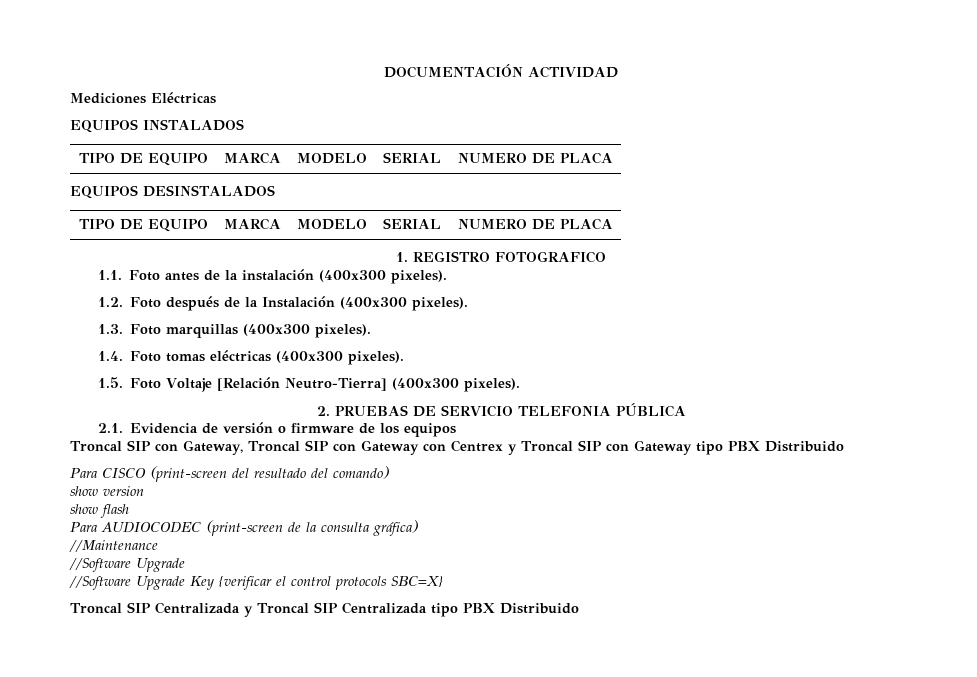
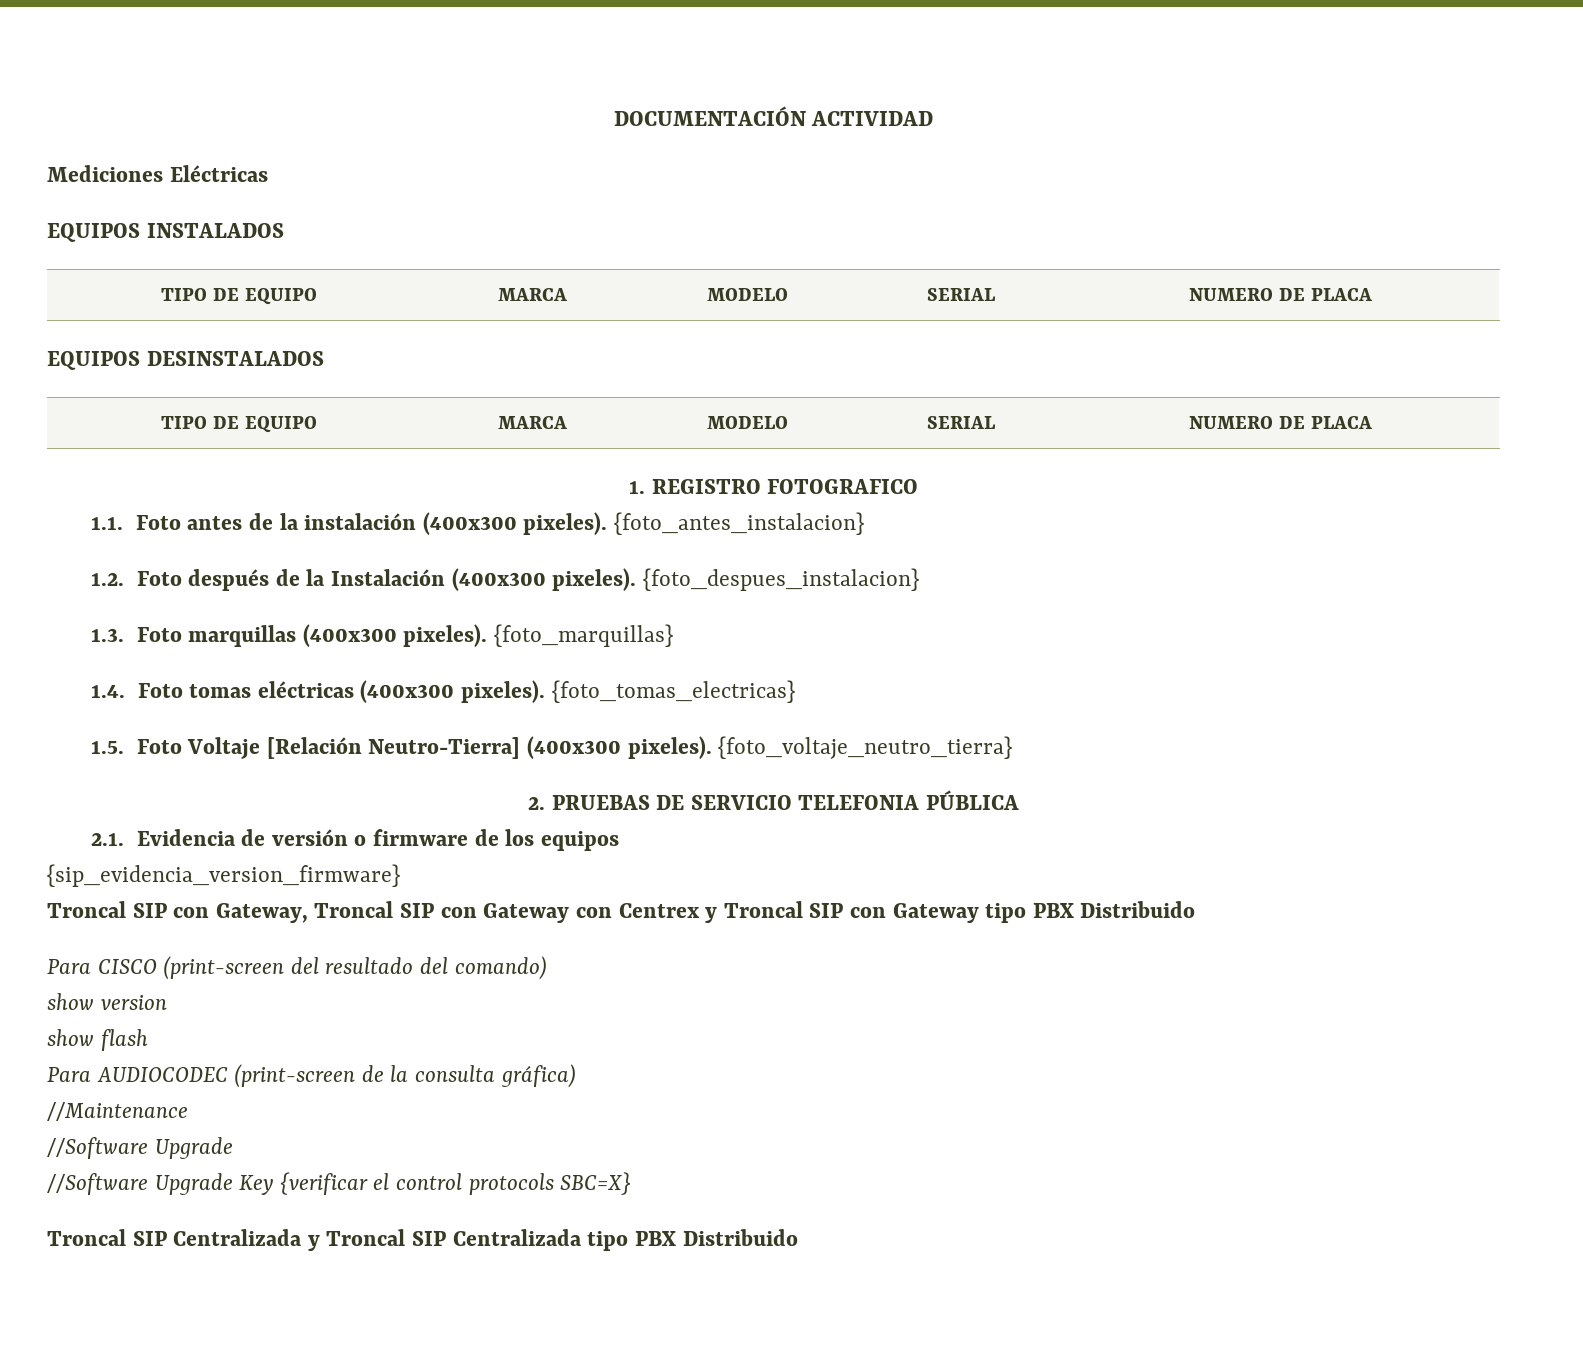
(448, 277) none -> [614,512,865,535] {foto_antes_instalacion}
(469, 304) none -> [642,568,919,591] {foto_despues_instalacion}
(372, 331) none -> [494,624,674,647] {foto_marquillas}
(405, 358) none -> [551,680,795,703] {foto_tomas_electricas}
(521, 385) none -> [718,736,1013,759] {foto_voltaje_neutro_tierra}
(457, 430) none -> [47,864,400,887] // {sip_evidencia_version_firmware}

